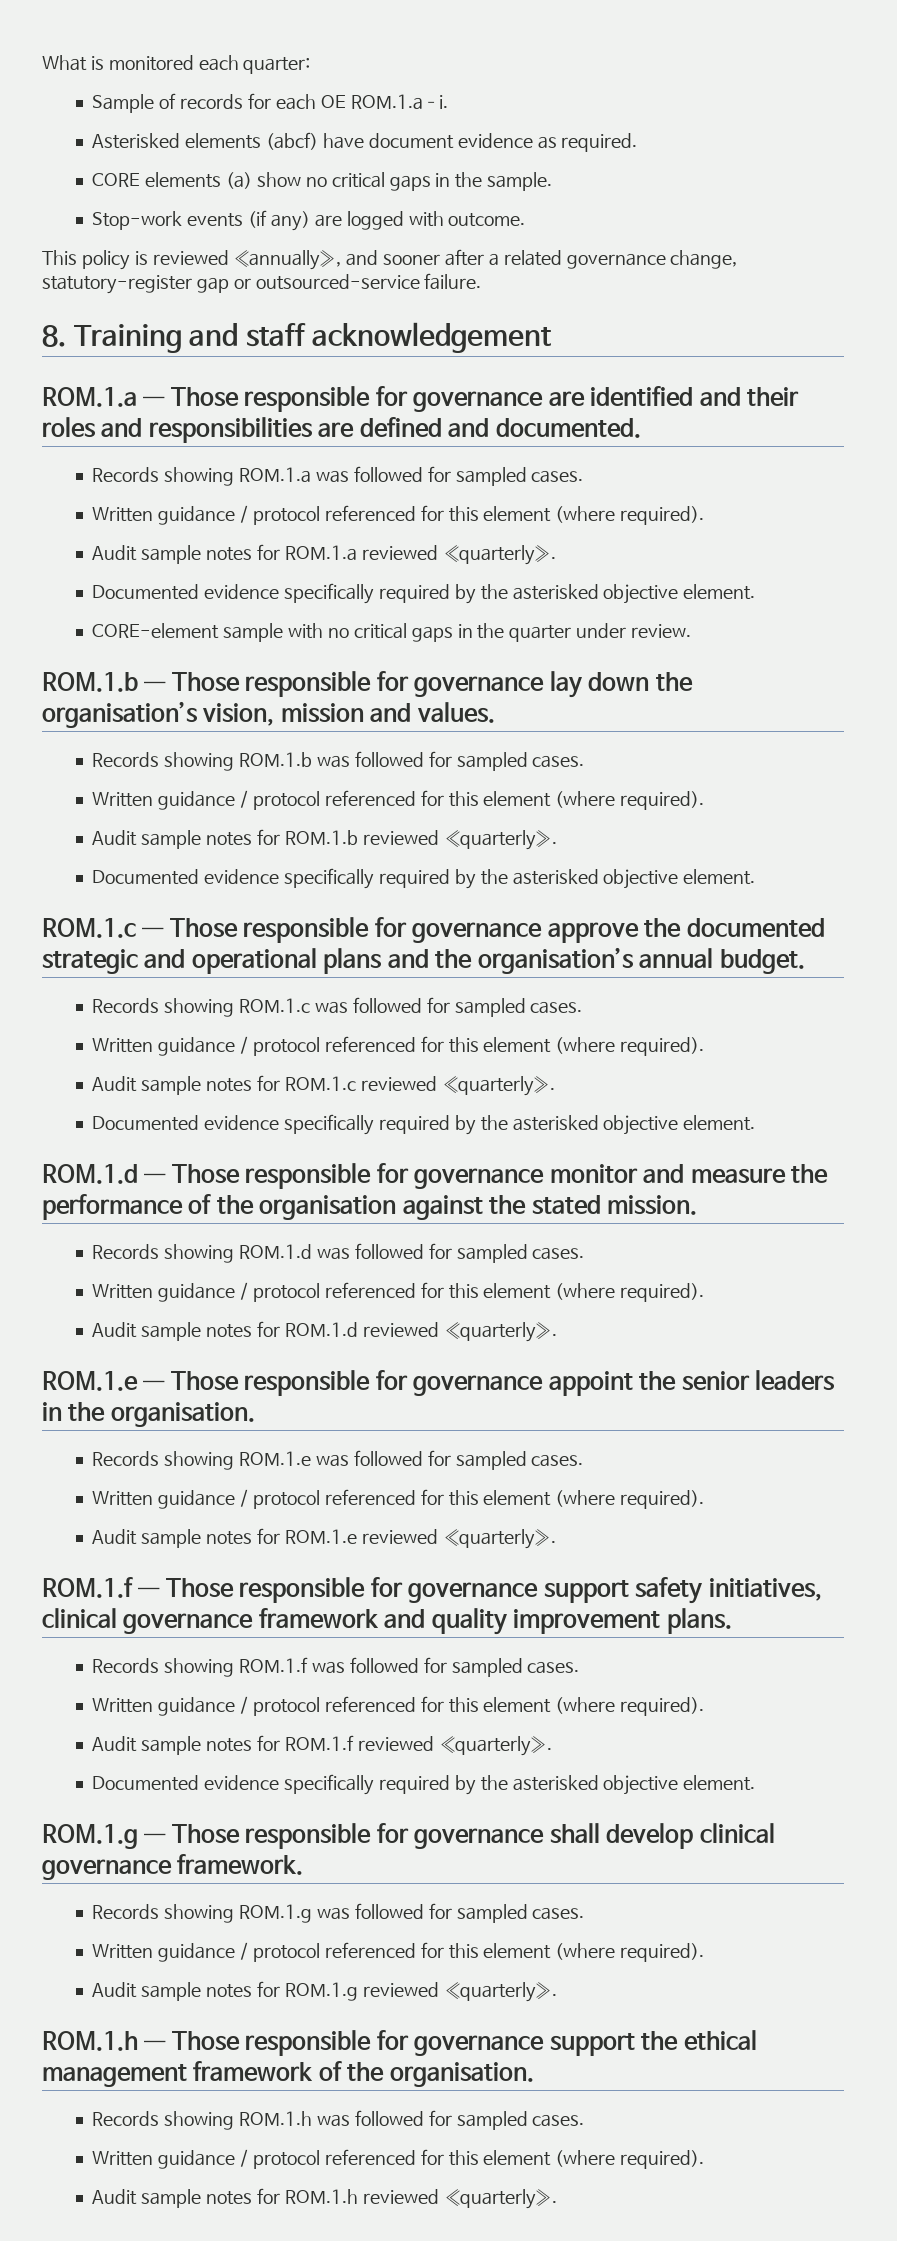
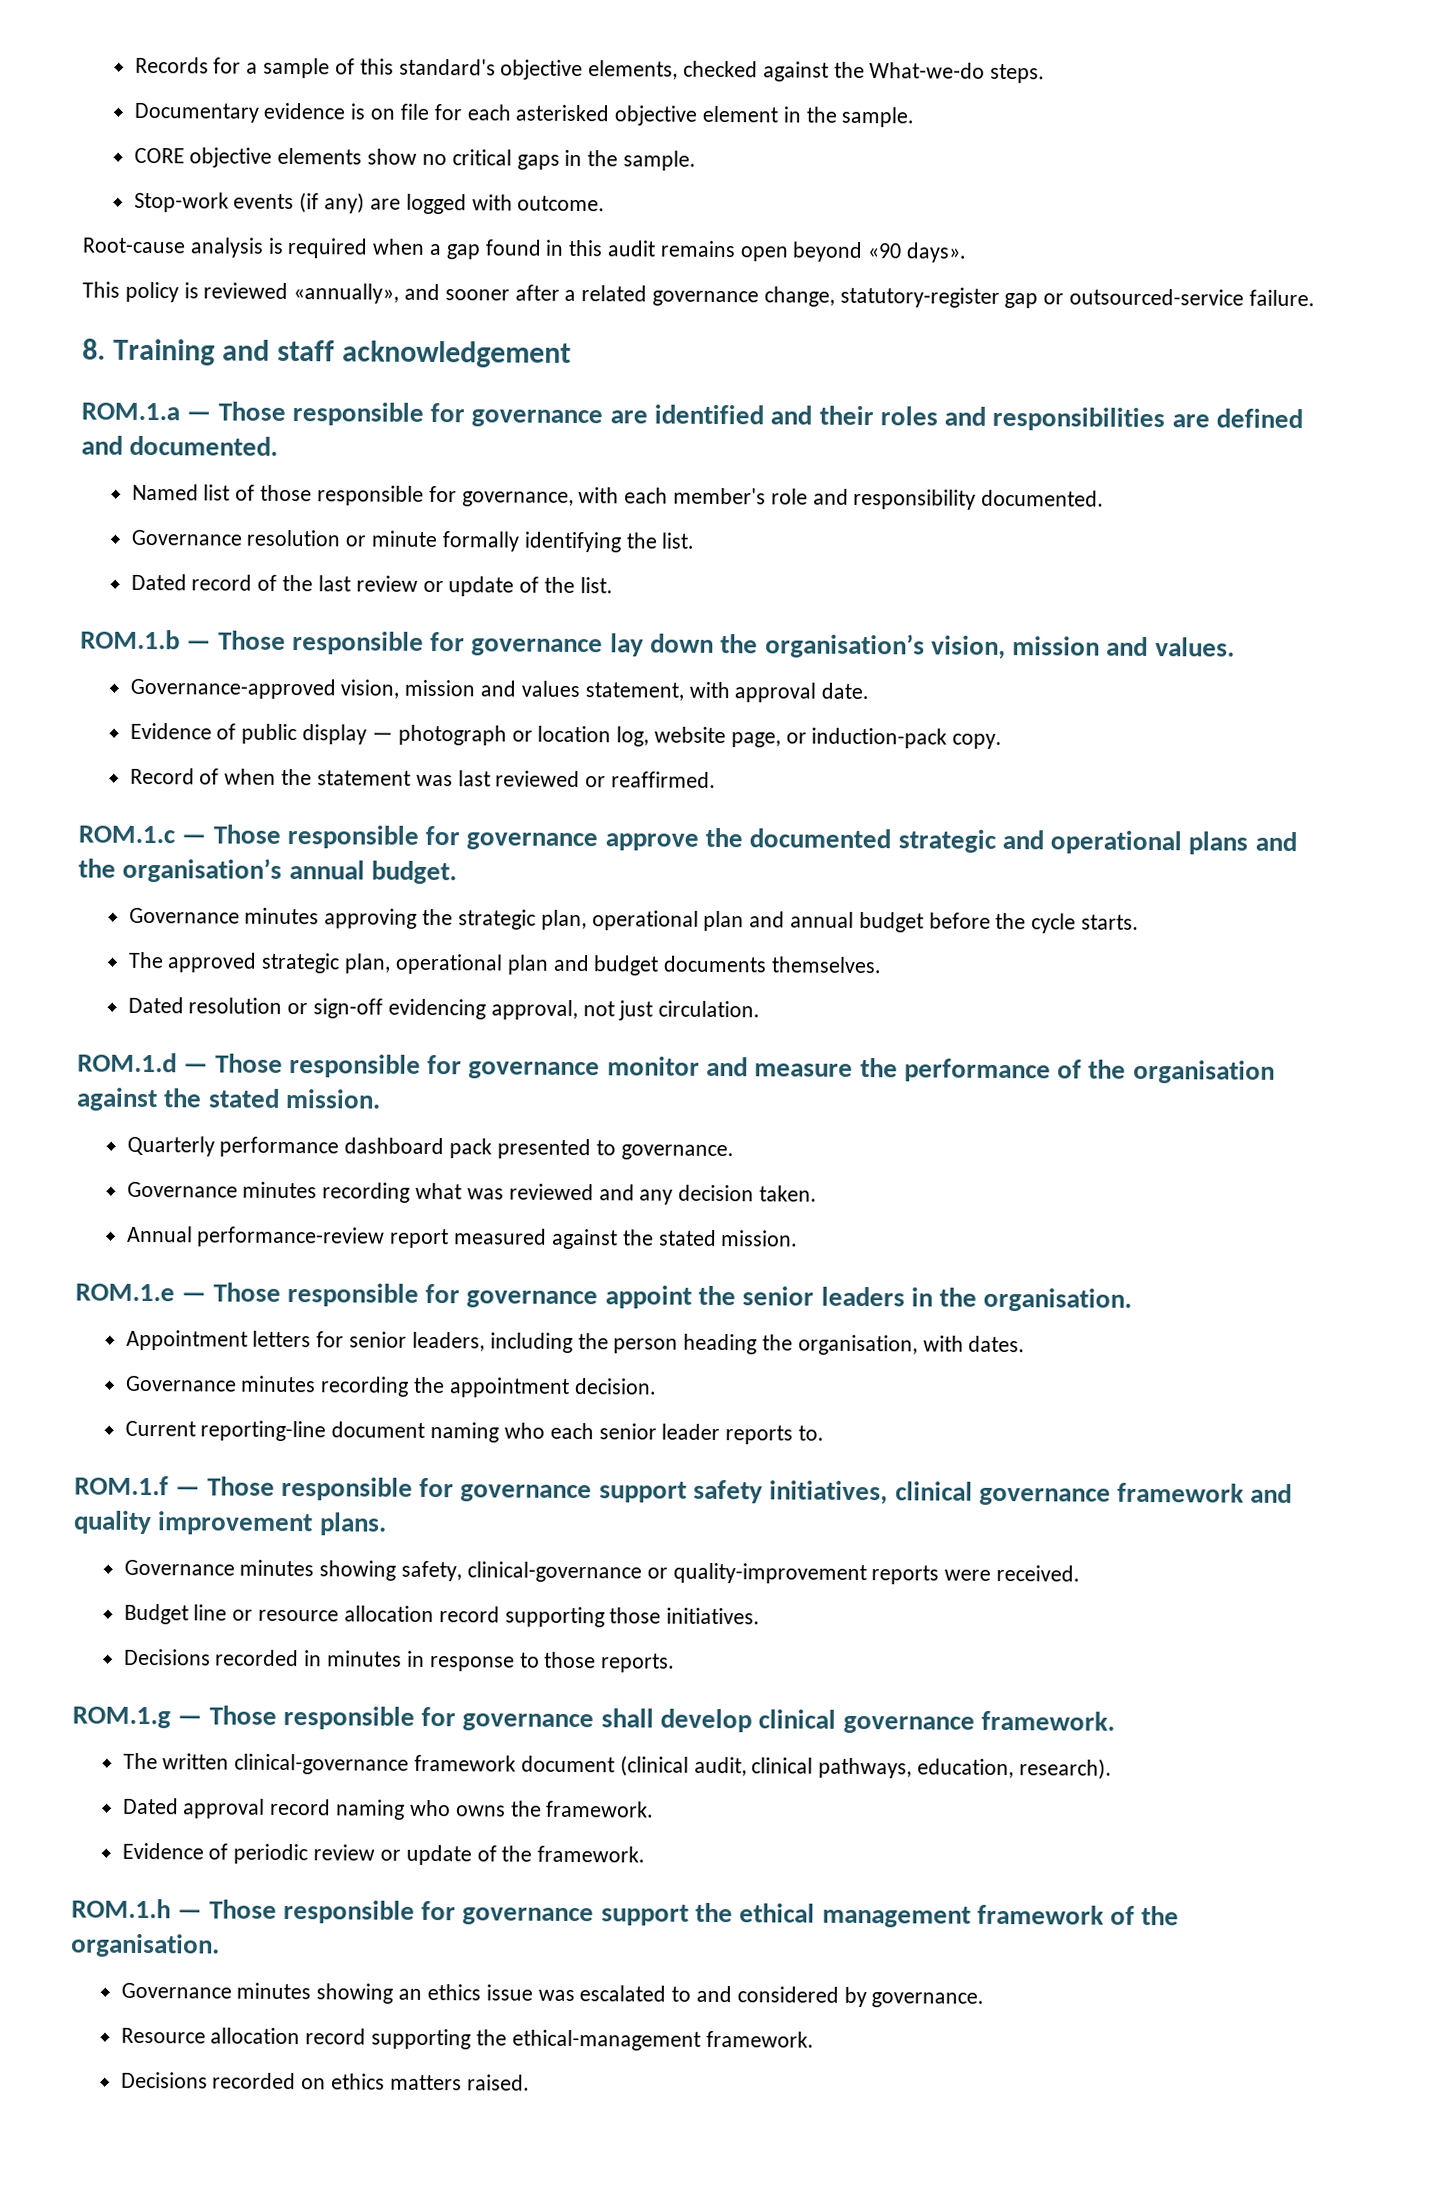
[42,55,311,74] [92,93,448,113] [92,132,638,152] What is monitored each quarter: // Sample of records for each OE ROM.1.a–i. // Asterisked elements (abcf) have document evidence as required. -> [134,56,1046,84] [133,102,915,128] Records for a sample of this standard's objective elements, checked against the What-we-do steps. // Documentary evidence is on file for each asterisked objective element in the sample.
[145,172,253,189] elements (a) -> [189,147,363,168] objective elements
(526, 220) none -> [82,237,968,263] // Root-cause analysis is required when a gap found in this audit remains open beyond «90 days».
[92,466,584,486] [92,505,705,525] [92,544,556,565] [92,583,756,604] [92,623,692,642] Records showing ROM.1.a was followed for sampled cases. // Written guidance / protocol referenced for this element (where required). // Audit sample notes for ROM.1.a reviewed «quarterly». // Documented evidence specifically required by the asterisked objective element. // CORE-element sample with no critical gaps in the quarter under review. -> [131,483,1105,510] [130,529,695,553] [130,573,613,597] Named list of those responsible for governance, with each member's role and responsibility documented. // Governance resolution or minute formally identifying the list. // Dated record of the last review or update of the list.
[92,751,585,771] [92,790,705,810] [92,829,557,850] [92,868,756,889] Records showing ROM.1.b was followed for sampled cases. // Written guidance / protocol referenced for this element (where required). // Audit sample notes for ROM.1.b reviewed «quarterly». // Documented evidence specifically required by the asterisked objective element. -> [129,677,870,703] [129,722,1003,749] [129,767,716,788] Governance-approved vision, mission and values statement, with approval date. // Evidence of public display — photograph or location log, website page, or induction-pack copy. // Record of when the statement was last reviewed or reaffirmed.
[92,997,583,1017] [92,1036,705,1056] [92,1075,555,1096] [92,1114,756,1135] Records showing ROM.1.c was followed for sampled cases. // Written guidance / protocol referenced for this element (where required). // Audit sample notes for ROM.1.c reviewed «quarterly». // Documented evidence specifically required by the asterisked objective element. -> [128,907,1139,934] [127,951,882,976] [127,996,761,1021] Governance minutes approving the strategic plan, operational plan and annual budget before the cycle starts. // The approved strategic plan, operational plan and budget documents themselves. // Dated resolution or sign-off evidencing approval, not just circulation.
[92,1243,585,1263] [92,1282,705,1302] [92,1321,557,1342] Records showing ROM.1.d was followed for sampled cases. // Written guidance / protocol referenced for this element (where required). // Audit sample notes for ROM.1.d reviewed «quarterly». -> [126,1135,734,1161] [126,1181,817,1205] [126,1225,799,1250] Quarterly performance dashboard pack presented to governance. // Governance minutes recording what was reviewed and any decision taken. // Annual performance-review report measured against the stated mission.
[92,1450,584,1470] [92,1489,705,1509] [92,1528,556,1549] Records showing ROM.1.e was followed for sampled cases. // Written guidance / protocol referenced for this element (where required). // Audit sample notes for ROM.1.e reviewed «quarterly». -> [125,1329,1026,1356] [124,1375,657,1398] [124,1420,824,1445] Appointment letters for senior leaders, including the person heading the organisation, with dates. // Governance minutes recording the appointment decision. // Current reporting-line document naming who each senior leader reports to.
[92,1657,580,1677] [92,1696,705,1716] [92,1735,552,1756] [92,1774,756,1795] Records showing ROM.1.f was followed for sampled cases. // Written guidance / protocol referenced for this element (where required). // Audit sample notes for ROM.1.f reviewed «quarterly». // Documented evidence specifically required by the asterisked objective element. -> [123,1559,1080,1585] [123,1603,761,1628] [123,1648,676,1673] Governance minutes showing safety, clinical-governance or quality-improvement reports were received. // Budget line or resource allocation record supporting those initiatives. // Decisions recorded in minutes in response to those reports.
[92,1903,585,1923] [92,1942,705,1962] [92,1981,557,2002] Records showing ROM.1.g was followed for sampled cases. // Written guidance / protocol referenced for this element (where required). // Audit sample notes for ROM.1.g reviewed «quarterly». -> [122,1752,1112,1780] [122,1797,655,1820] [121,1842,646,1866] The written clinical-governance framework document (clinical audit, clinical pathways, education, research). // Dated approval record naming who owns the framework. // Evidence of periodic review or update of the framework.
[92,2110,585,2130] [92,2149,705,2169] [92,2188,557,2209] Records showing ROM.1.h was followed for sampled cases. // Written guidance / protocol referenced for this element (where required). // Audit sample notes for ROM.1.h reviewed «quarterly». -> [120,1982,985,2008] [120,2027,814,2051] [120,2071,530,2091] Governance minutes showing an ethics issue was escalated to and considered by governance. // Resource allocation record supporting the ethical-management framework. // Decisions recorded on ethics matters raised.

